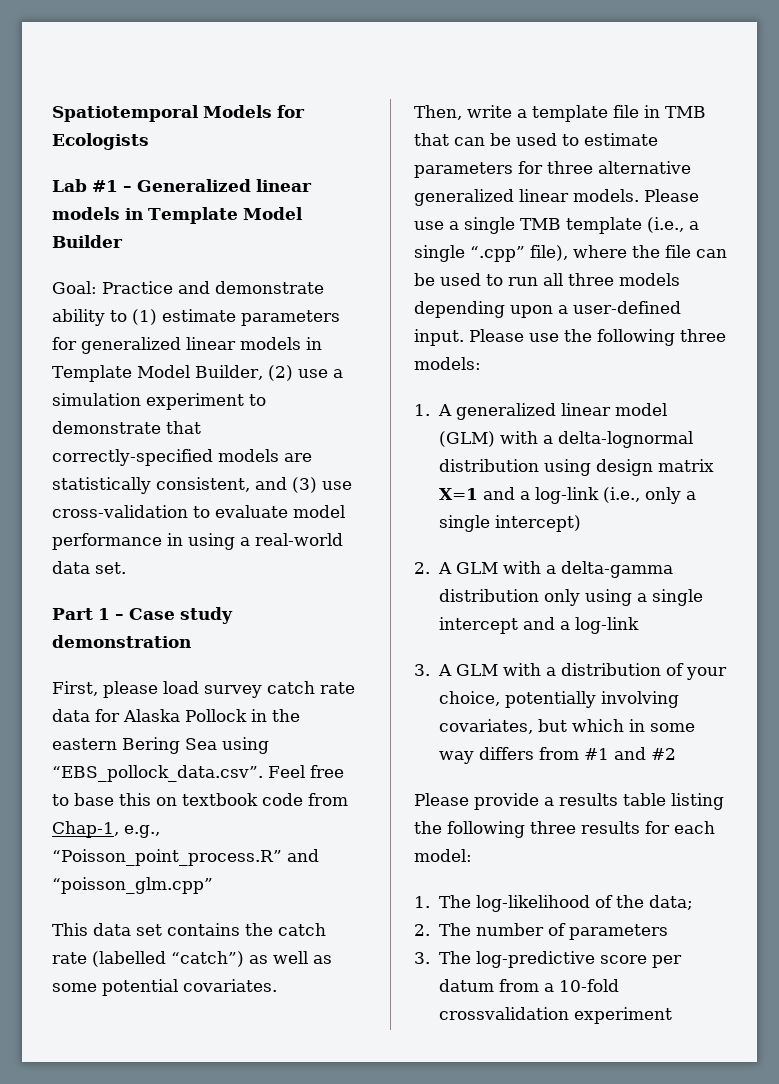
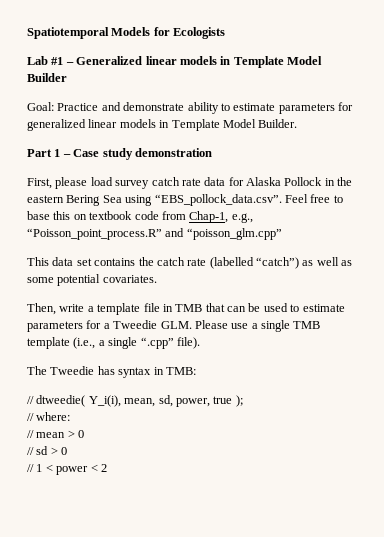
[132,309,157,325] (1) -> (230, 107) none
[194,365,343,381] [52,393,266,410] [52,421,201,434] [52,449,312,466] [52,477,352,494] [52,505,345,518] [52,533,343,550] [52,561,126,574] Builder, (2) use a simulation experiment to demonstrate that correctly-specified models are statistically consistent, and (3) use cross-validation to evaluate model performance in using a real-world data set. -> [258,119,298,128] Builder.
[547,161,691,174] [414,189,639,206] three alternative generalized linear models. -> [103,320,192,329] a Tweedie GLM.
[530,245,727,261] [414,273,680,286] [414,301,681,318] [414,329,726,346] [414,357,481,370] [414,403,667,420] [438,431,693,448] [438,459,714,476] [438,487,696,504] [438,515,581,532] [414,561,673,578] [438,589,703,606] [438,617,639,634] [414,663,727,680] [438,691,679,708] [438,719,695,734] [438,747,676,764] [414,793,724,810] [414,821,715,838] [414,849,472,862] [414,895,693,912] [414,923,668,940] [414,951,682,968] [438,979,619,992] [438,1007,672,1024] file), where the file can be used to run all three models depending upon a user-defined input. Please use the following three models: // 1. A generalized linear model (GLM) with a delta-lognormal distribution using design matrix X=1 and a log-link (i.e., only a single intercept) // 2. A GLM with a delta-gamma distribution only using a single intercept and a log-link // 3. A GLM with a distribution of your choice, potentially involving covariates, but which in some way differs from #1 and #2 // Please provide a results table listing the following three results for each model: // 1. The log-likelihood of the data; // 2. The number of parameters // 3. The log-predictive score per datum from a 10-fold crossvalidation experiment -> [176,337,200,349] [27,366,196,378] [27,395,243,407] [27,412,71,421] [27,430,85,438] [27,446,68,455] [27,464,107,475] file). // The Tweedie has syntax in TMB: // // dtweedie( Y_i(i), mean, sd, power, true ); // // where: // // mean > 0 // // sd > 0 // // 1 < power < 2

